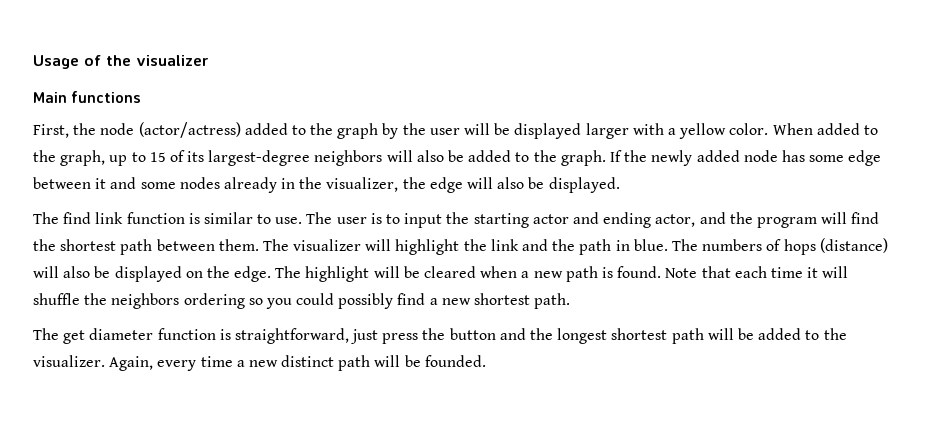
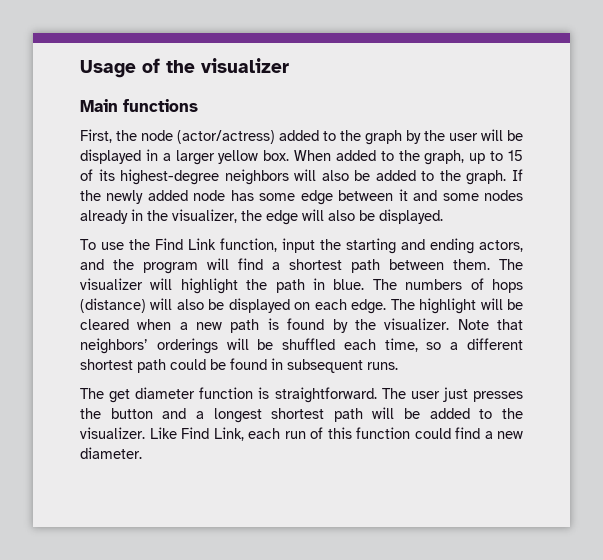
[585,123,769,139] larger with a yellow color. -> [145,149,290,165] in a larger yellow box.
[208,150,311,166] largest-degree -> [120,169,220,185] highest-degree
[33,212,401,224] The find link function is similar to use. The user is to -> [80,238,277,252] To use the Find Link function,
[532,214,569,224] actor -> (396, 246) none
[655,214,696,227] actor, -> [479,240,523,252] actors,
[33,239,56,251] the -> [272,262,280,270] a
[490,239,576,251] link and the -> (268, 284) none
[206,266,230,278] the -> [314,299,347,310] each
[617,266,849,278] [33,293,571,309] found. Note that each time it will shuffle the neighbors ordering so you could possibly find a new shortest path. -> [287,318,523,333] [80,338,523,354] [80,358,398,373] found by the visualizer. Note that neighbors’ orderings will be shuffled each time, so a different shortest path could be found in subsequent runs.
[234,328,419,344] straightforward, just press -> [274,387,523,403] straightforward. The user just presses
[530,328,554,340] the -> [195,411,204,419] a
[109,355,486,371] Again, every time a new distinct path will be founded. -> [149,427,523,441] [80,447,142,459] Like Find Link, each run of this function could find a new diameter.

